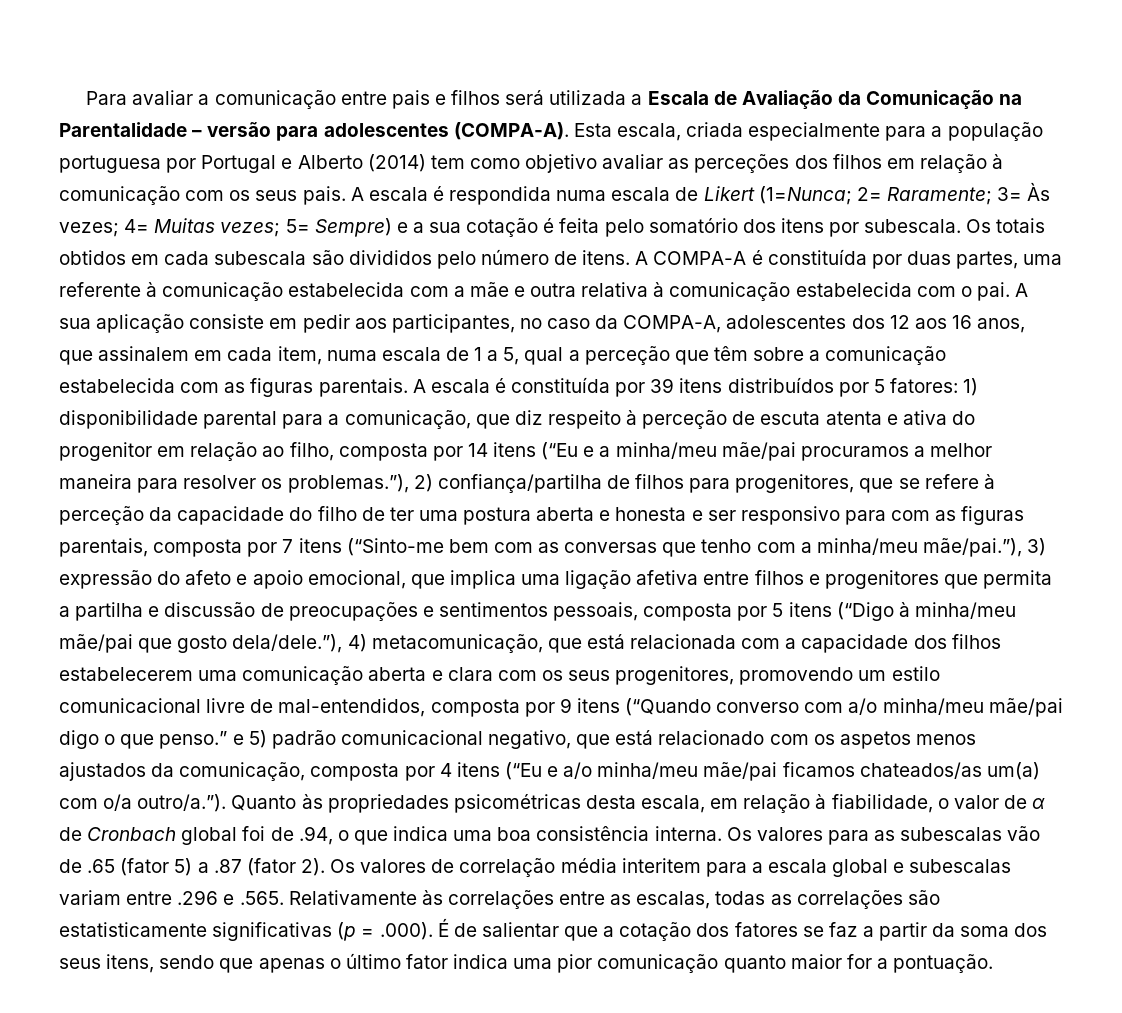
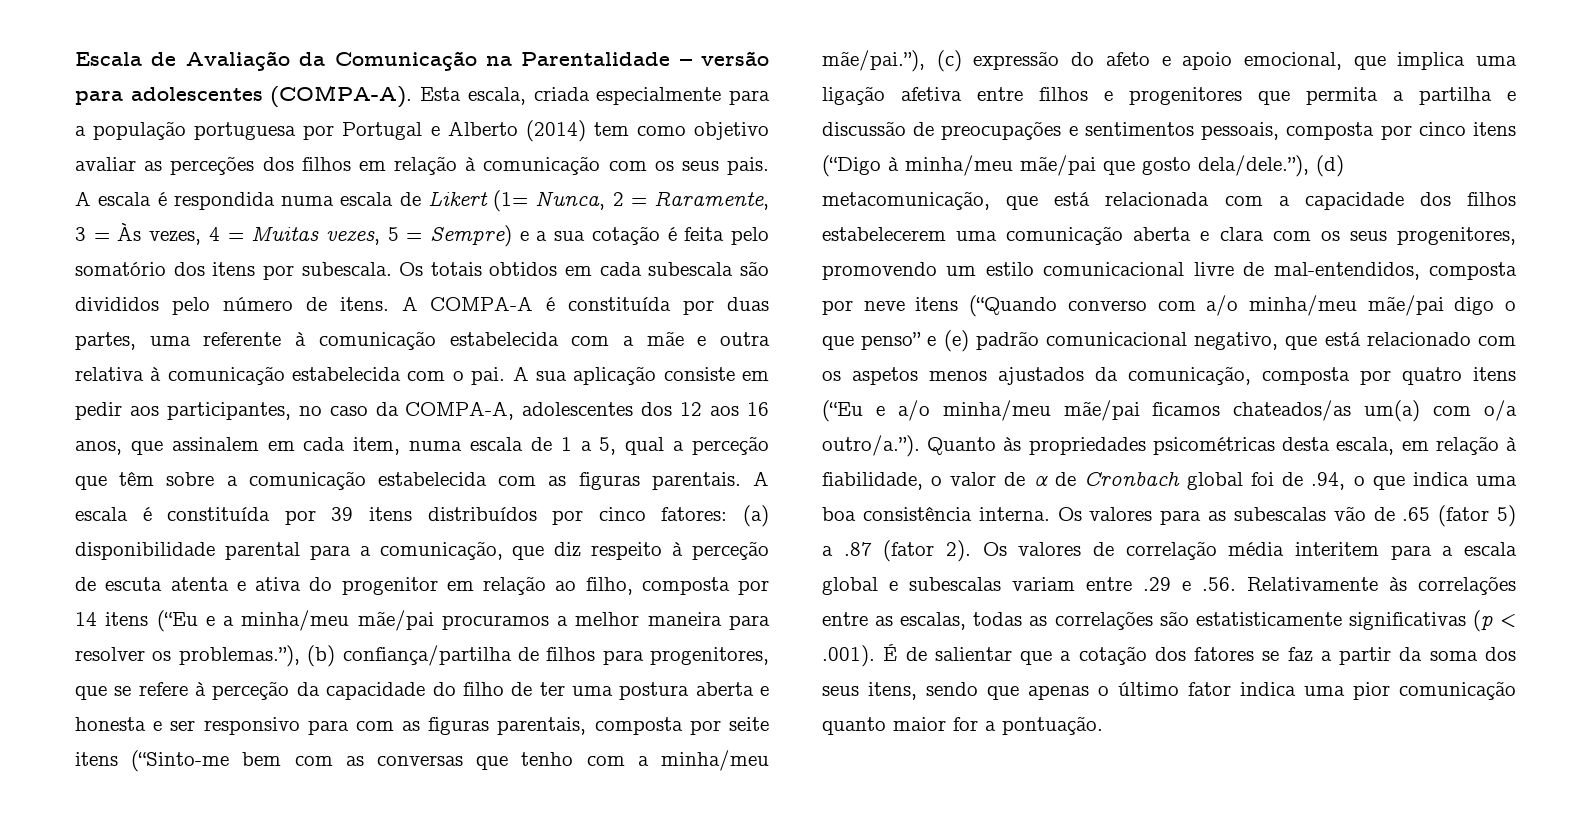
[86,90,643,109] Para avaliar a comunicação entre pais e filhos será utilizada a -> (75, 59) none
[758,182,1051,205] [59,218,310,237] (1=Nunca; 2= Raramente; 3= Às vezes; 4= Muitas vezes; 5= -> [493,190,769,212] [75,222,423,245] (1= Nunca, 2 = Raramente, 3 = Às vezes, 4 = Muitas vezes, 5 =
[873,378,979,396] 5 fatores: 1) -> [598,505,770,527] cinco fatores: (a)
[413,474,433,492] 2) -> [307,645,336,667] (b)
[282,539,294,553] 7 -> [728,717,769,731] seite
[1027,538,1047,556] 3) -> [936,50,962,72] (c)
[772,603,784,617] 5 -> [1418,122,1466,136] cinco
[347,634,367,652] 4) -> [1316,155,1344,177] (d)
[559,698,572,713] 9 -> [863,301,905,311] neve
[159,730,267,749] penso.” e 5) -> [861,330,969,352] penso” e (e)
[439,763,452,777] 4 -> [1402,367,1462,385] quatro
[177,890,284,905] .296 e .565. -> [1143,577,1236,591] .29 e .56.
[361,922,433,940] = .000). -> [1500,614,1516,628] [822,645,875,667] < .001).

